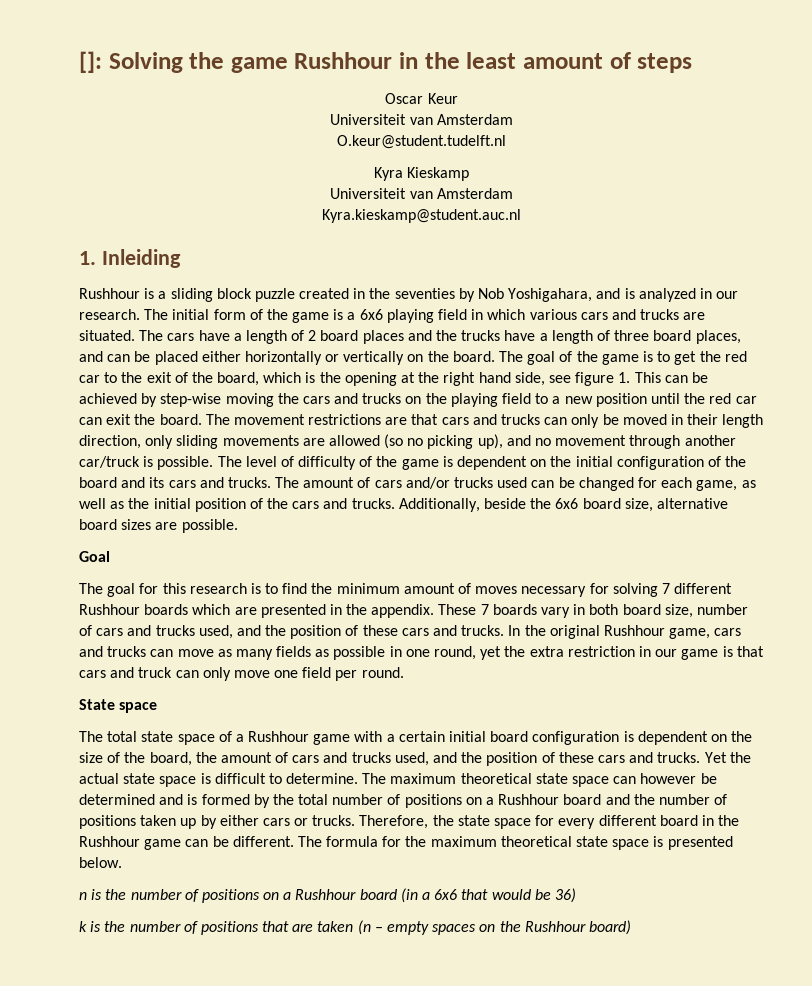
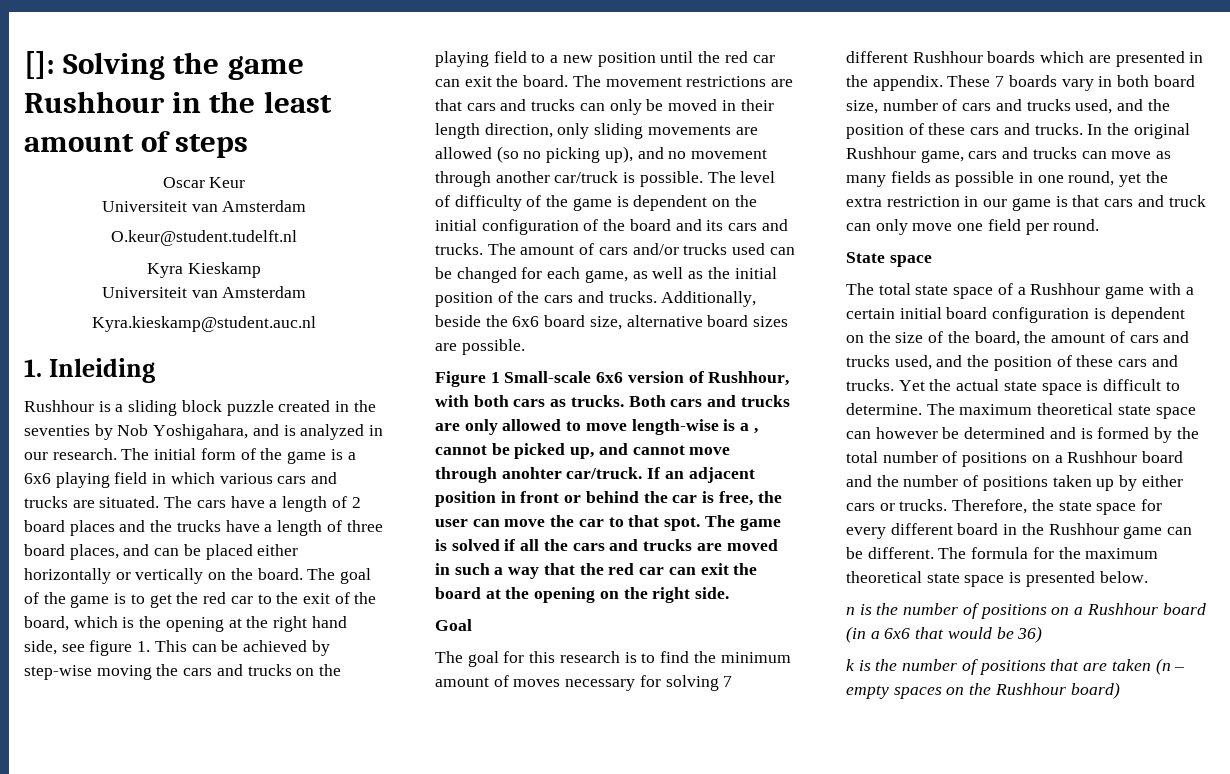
(238, 526) none -> [435,371,790,387] [435,395,790,407] [435,419,758,435] [435,443,731,459] [435,467,755,483] [435,491,782,507] [435,515,781,531] [435,539,778,551] [435,563,758,579] [435,587,730,603] // Figure 1 Small-scale 6x6 version of Rushhour, with both cars as trucks. Both cars and trucks are only allowed to move length-wise is a , cannot be picked up, and cannot move through anohter car/truck. If an adjacent position in front or behind the car is free, the user can move the car to that spot. The game is solved if all the cars and trucks are moved in such a way that the red car can exit the board at the opening on the right side.

